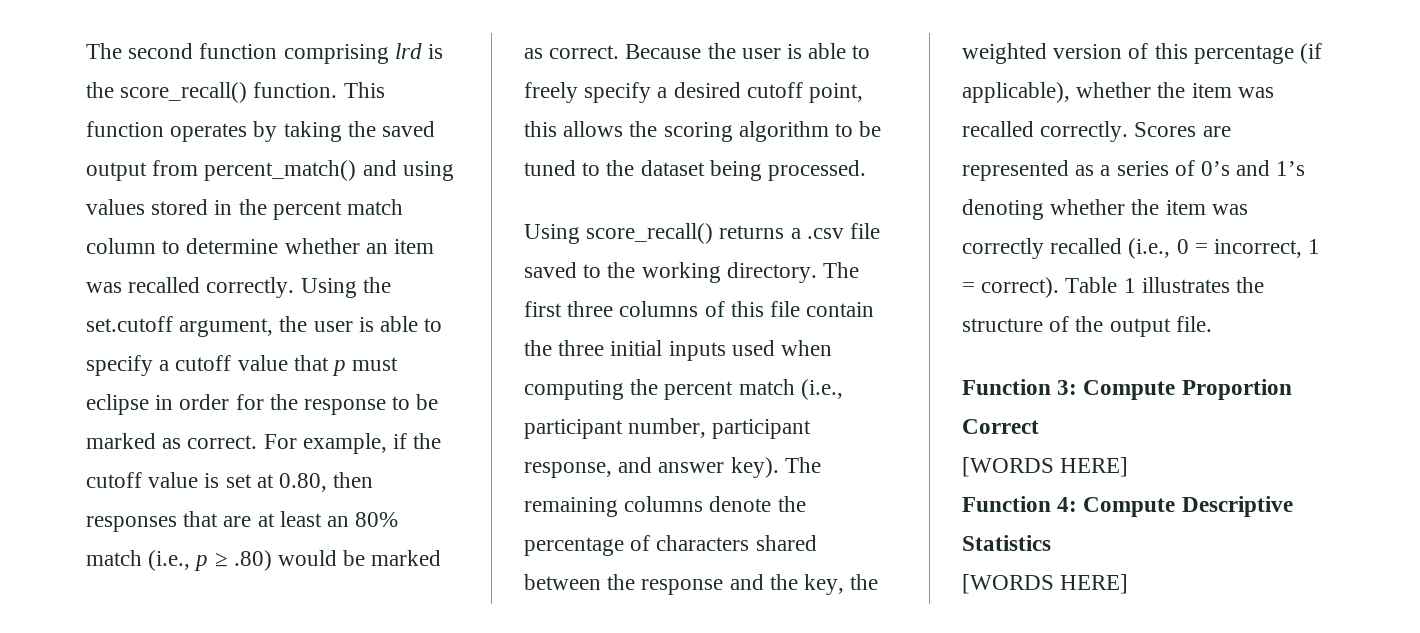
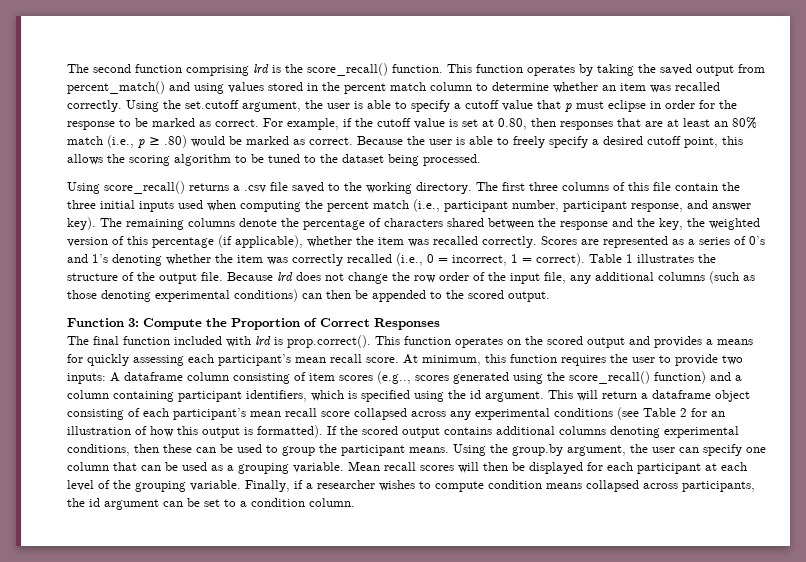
[962,379,1292,400] [962,419,1039,434] [962,457,1129,477] [962,496,1293,517] [962,535,1051,551] [962,574,1129,594] // Function 3: Compute Proportion Correct // [WORDS HERE] // Function 4: Compute Descriptive Statistics // [WORDS HERE] -> [227,271,755,284] [67,289,550,302] [67,318,440,330] [67,335,753,348] [67,354,743,366] [67,371,742,384] [67,390,750,402] [67,407,725,420] [67,425,739,438] [67,444,766,456] [67,461,747,474] [67,480,755,492] [67,498,355,510] Because lrd does not change the row order of the input file, any additional columns (such as those denoting experimental conditions) can then be appended to the scored output. // Function 3: Compute the Proportion of Correct Responses // The final function included with lrd is prop.correct(). This function operates on the scored output and provides a means for quickly assessing each participant’s mean recall score. At minimum, this function requires the user to provide two inputs: A dataframe column consisting of item scores (e.g.., scores generated using the score_recall() function) and a column containing participant identifiers, which is specified using the id argument. This will return a dataframe object consisting of each participant’s mean recall score collapsed across any experimental conditions (see Table 2 for an illustration of how this output is formatted). If the scored output contains additional columns denoting experimental conditions, then these can be used to group the participant means. Using the group.by argument, the user can specify one column that can be used as a grouping variable. Mean recall scores will then be displayed for each participant at each level of the grouping variable. Finally, if a researcher wishes to compute condition means collapsed across participants, the id argument can be set to a condition column.

